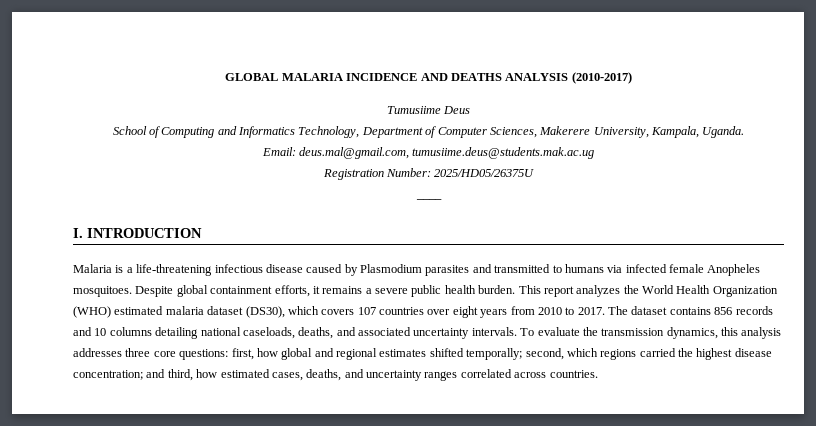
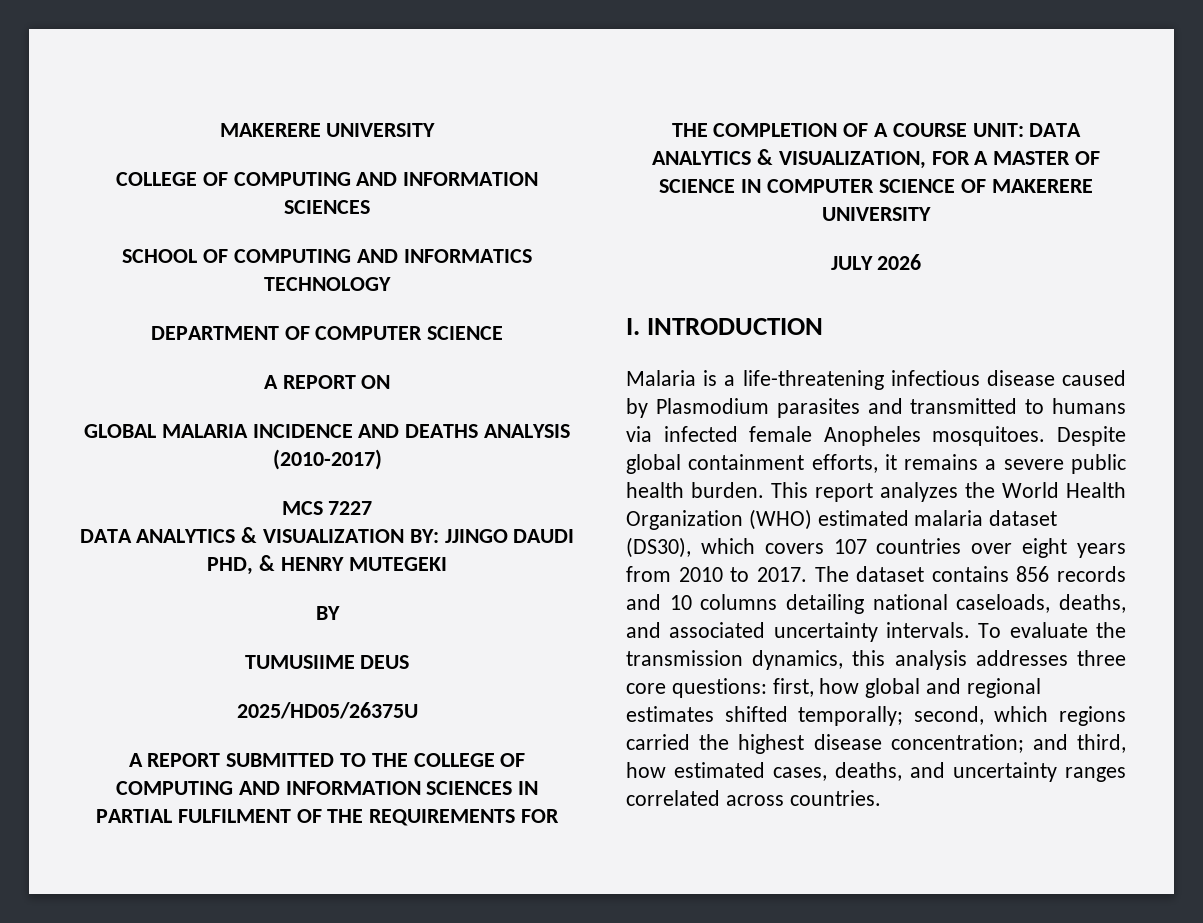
(225, 77) none -> [219,123,436,137] [115,172,539,186] [284,200,370,214] [122,249,532,263] [264,277,391,291] [150,326,504,340] [263,375,391,389] MAKERERE UNIVERSITY // COLLEGE OF COMPUTING AND INFORMATION SCIENCES // SCHOOL OF COMPUTING AND INFORMATICS TECHNOLOGY // DEPARTMENT OF COMPUTER SCIENCE // A REPORT ON //
[386,106,471,114] [112,126,745,138] [261,147,595,159] [322,168,535,180] [415,198,442,200] Tumusiime Deus // School of Computing and Informatics Technology, Department of Computer Sciences, Makerere University, Kampala, Uganda. // Email: deus.mal@gmail.com, tumusiime.deus@students.mak.ac.ug // Registration Number: 2025/HD05/26375U // ____ -> [281,501,373,515] [79,527,575,543] [207,555,447,575] [315,606,340,620] [244,655,410,669] [236,702,418,719] [128,753,526,767] [115,781,539,795] [95,809,560,826] [671,123,1082,137] [652,149,1100,169] [659,179,1093,193] [822,207,931,221] [830,254,922,270] MCS 7227 // DATA ANALYTICS & VISUALIZATION BY: JJINGO DAUDI PHD, & HENRY MUTEGEKI // BY // TUMUSIIME DEUS // 2025/HD05/26375U // A REPORT SUBMITTED TO THE COLLEGE OF COMPUTING AND INFORMATION SCIENCES IN PARTIAL FULFILMENT OF THE REQUIREMENTS FOR THE COMPLETION OF A COURSE UNIT: DATA ANALYTICS & VISUALIZATION, FOR A MASTER OF SCIENCE IN COMPUTER SCIENCE OF MAKERERE UNIVERSITY // JULY 2026

